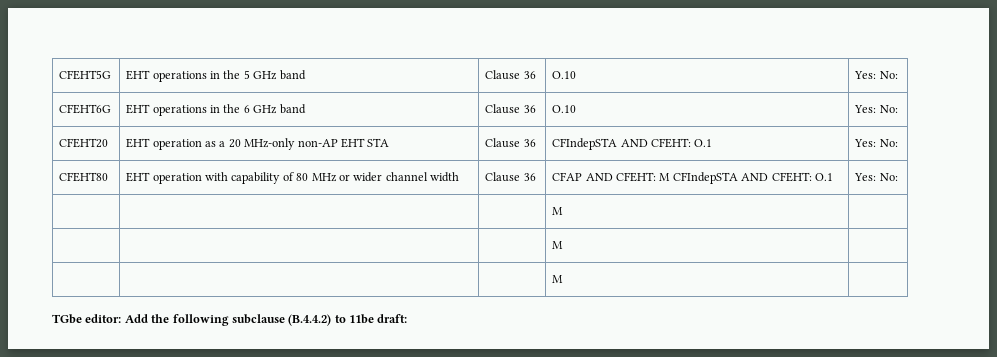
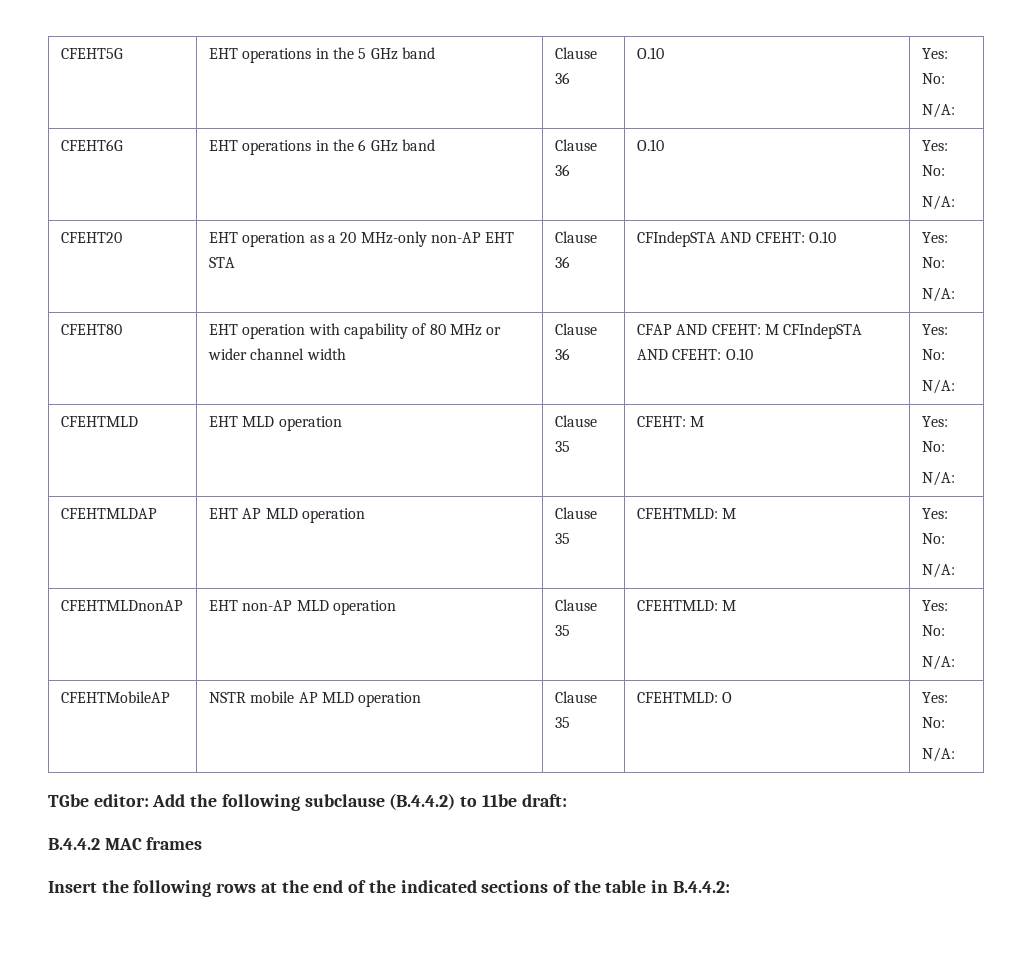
(898, 75) none -> [921,103,955,118] // N/A:
(898, 109) none -> [921,195,955,210] // N/A:
[694,139,713,147] [854,139,898,147] O.1 | Yes: No: -> [808,231,836,243] [921,232,948,243] [921,257,945,268] [921,287,955,302] O.10 | Yes: No: // N/A:
[814,173,833,181] [854,173,898,181] [552,207,564,215] [552,241,564,249] [552,275,564,283] O.1 | Yes: No: // | | | M | // | | | M | // | | | M | -> [725,348,753,360] [921,324,948,335] [921,349,945,360] [921,379,955,394] [60,416,138,427] [208,416,342,431] [554,415,597,427] [554,441,570,452] [636,416,705,427] [921,416,948,427] [921,441,945,452] [921,471,955,486] [60,508,157,519] [208,508,365,523] [554,507,597,519] [554,533,570,544] [636,508,737,519] [921,508,948,519] [921,533,945,544] [921,563,955,578] [60,600,183,611] [208,600,396,615] [554,599,597,611] [554,625,570,636] [636,600,737,611] [921,600,948,611] [921,625,945,636] [921,655,955,670] [60,691,170,703] [208,691,422,707] [554,691,597,703] [554,717,570,728] [636,692,733,703] [921,692,948,703] [921,717,945,728] [921,747,955,762] O.10 | Yes: No: // N/A: // CFEHTMLD | EHT MLD operation | Clause 35 | CFEHT: M | Yes: No: // N/A: // CFEHTMLDAP | EHT AP MLD operation | Clause 35 | CFEHTMLD: M | Yes: No: // N/A: // CFEHTMLDnonAP | EHT non-AP MLD operation | Clause 35 | CFEHTMLD: M | Yes: No: // N/A: // CFEHTMobileAP | NSTR mobile AP MLD operation | Clause 35 | CFEHTMLD: O | Yes: No: // N/A:
(408, 318) none -> [48,837,203,850] [48,880,730,897] // B.4.4.2 MAC frames // Insert the following rows at the end of the indicated sections of the table in B.4.4.2:

